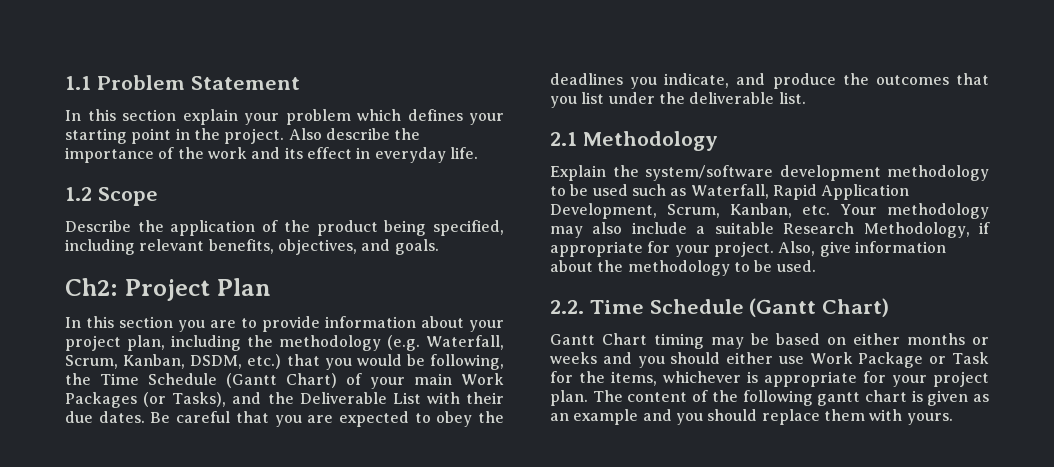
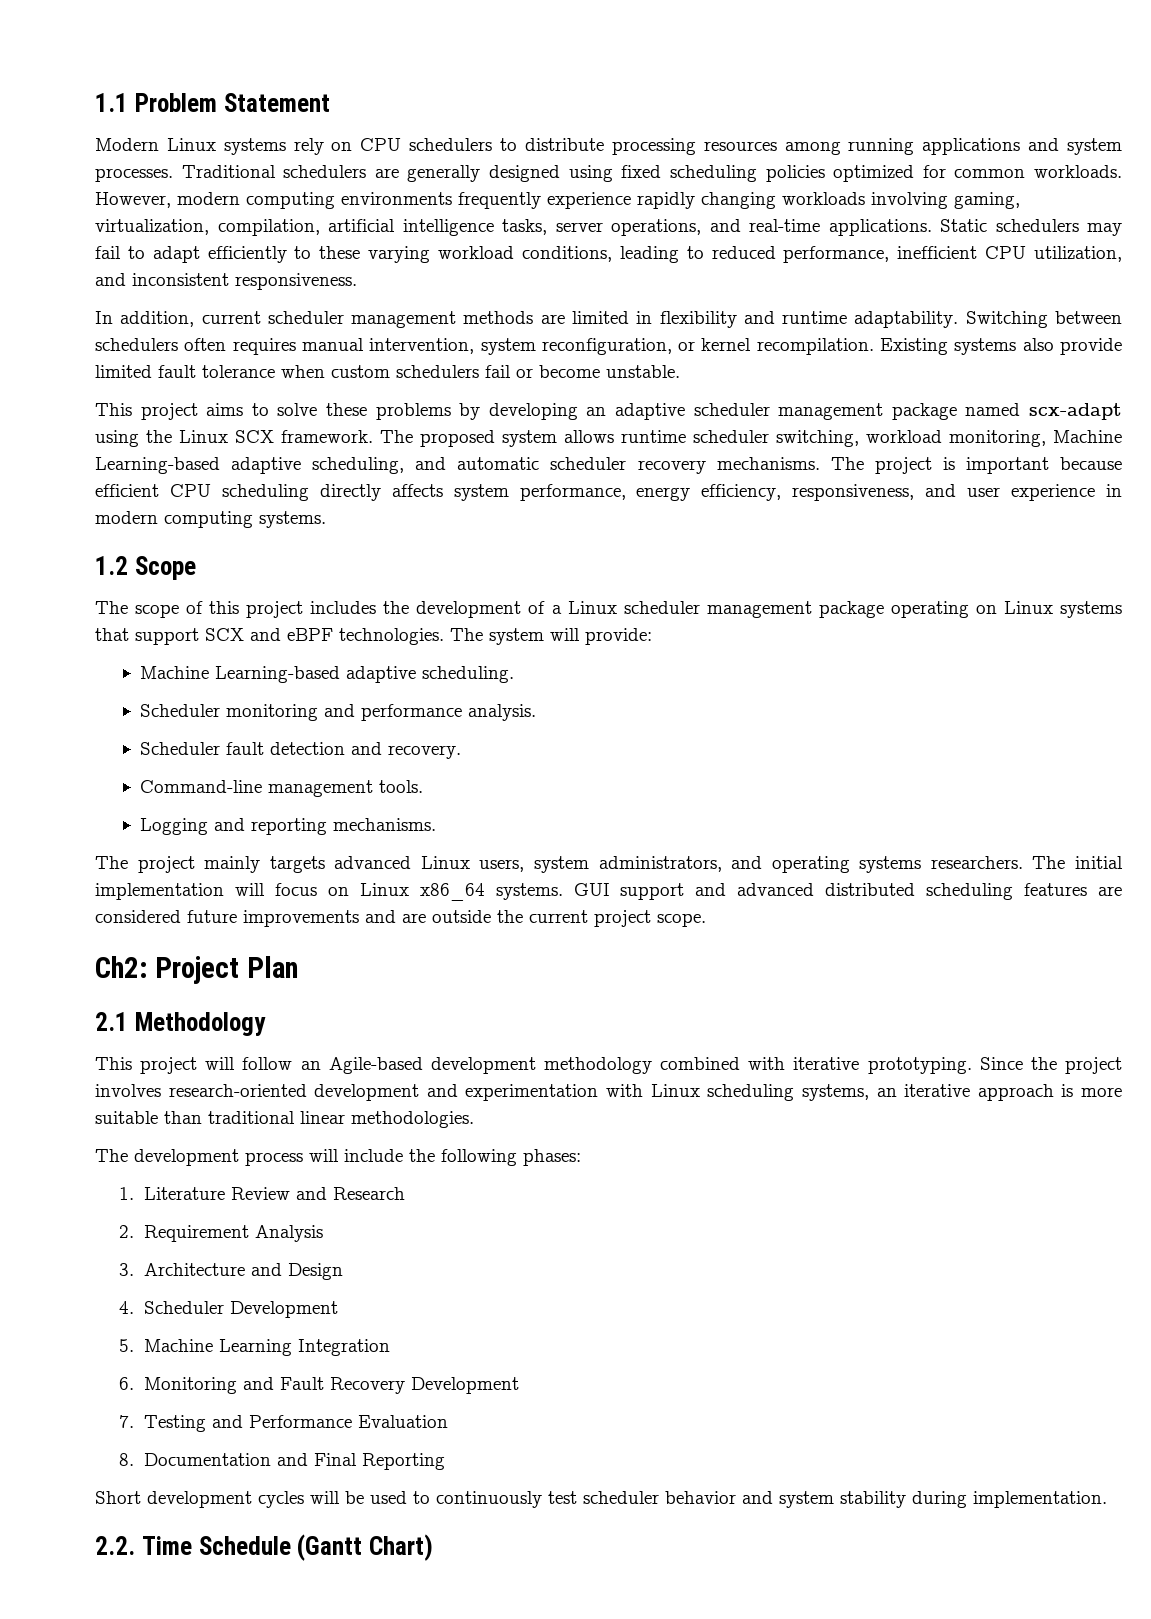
[65,109,504,125] [65,128,421,144] [65,147,478,163] [65,187,158,206] [65,220,504,236] [65,239,439,255] [65,278,271,301] [65,316,504,332] [65,335,504,351] [65,354,504,370] [65,373,504,389] [65,392,504,408] [65,411,504,427] [550,73,989,89] [550,92,806,108] [550,131,718,151] [550,165,989,181] [550,184,910,200] [550,203,989,219] [550,222,990,238] [550,241,946,257] [550,260,816,276] In this section explain your problem which defines your starting point in the project. Also describe the importance of the work and its effect in everyday life. // 1.2 Scope // Describe the application of the product being specified, including relevant benefits, objectives, and goals. // Ch2: Project Plan // In this section you are to provide information about your project plan, including the methodology (e.g. Waterfall, Scrum, Kanban, DSDM, etc.) that you would be following, the Time Schedule (Gantt Chart) of your main Work Packages (or Tasks), and the Deliverable List with their due dates. Be careful that you are expected to obey the deadlines you indicate, and produce the outcomes that you list under the deliverable list. // 2.1 Methodology // Explain the system/software development methodology to be used such as Waterfall, Rapid Application Development, Scrum, Kanban, etc. Your methodology may also include a suitable Research Methodology, if appropriate for your project. Also, give information about the methodology to be used. -> [95,138,1122,155] [95,165,1123,182] [95,192,1020,209] [95,219,1122,236] [95,246,1122,263] [95,273,357,290] [95,311,1123,328] [95,338,1122,355] [95,365,680,378] [95,403,1123,420] [95,430,1122,447] [95,457,1123,474] [95,484,1122,501] [95,511,326,528] [95,556,196,580] [95,601,1122,618] [95,628,652,645] [140,666,515,683] [140,704,537,721] [140,742,462,759] [140,780,424,797] [140,818,437,835] [95,856,1123,873] [95,883,1122,901] [95,910,706,927] [95,956,298,984] [95,1012,266,1036] [95,1057,1122,1074] [95,1084,1123,1101] [95,1111,474,1128] [95,1149,581,1166] [119,1187,405,1200] [119,1225,323,1242] [119,1263,343,1280] [119,1301,338,1318] [119,1339,390,1356] [119,1377,519,1394] [119,1415,448,1432] [119,1453,445,1470] [95,1491,1107,1508] Modern Linux systems rely on CPU schedulers to distribute processing resources among running applications and system processes. Traditional schedulers are generally designed using fixed scheduling policies optimized for common workloads. However, modern computing environments frequently experience rapidly changing workloads involving gaming, virtualization, compilation, artificial intelligence tasks, server operations, and real-time applications. Static schedulers may fail to adapt efficiently to these varying workload conditions, leading to reduced performance, inefficient CPU utilization, and inconsistent responsiveness. // In addition, current scheduler management methods are limited in flexibility and runtime adaptability. Switching between schedulers often requires manual intervention, system reconfiguration, or kernel recompilation. Existing systems also provide limited fault tolerance when custom schedulers fail or become unstable. // This project aims to solve these problems by developing an adaptive scheduler management package named scx-adapt using the Linux SCX framework. The proposed system allows runtime scheduler switching, workload monitoring, Machine Learning-based adaptive scheduling, and automatic scheduler recovery mechanisms. The project is important because efficient CPU scheduling directly affects system performance, energy efficiency, responsiveness, and user experience in modern computing systems. // 1.2 Scope // The scope of this project includes the development of a Linux scheduler management package operating on Linux systems that support SCX and eBPF technologies. The system will provide: // Machine Learning-based adaptive scheduling. // Scheduler monitoring and performance analysis. // Scheduler fault detection and recovery. // Command-line management tools. // Logging and reporting mechanisms. // The project mainly targets advanced Linux users, system administrators, and operating systems researchers. The initial implementation will focus on Linux x86_64 systems. GUI support and advanced distributed scheduling features are considered future improvements and are outside the current project scope. // Ch2: Project Plan // 2.1 Methodology // This project will follow an Agile-based development methodology combined with iterative prototyping. Since the project involves research-oriented development and experimentation with Linux scheduling systems, an iterative approach is more suitable than traditional linear methodologies. // The development process will include the following phases: // 1. Literature Review and Research // 2. Requirement Analysis // 3. Architecture and Design // 4. Scheduler Development // 5. Machine Learning Integration // 6. Monitoring and Fault Recovery Development // 7. Testing and Performance Evaluation // 8. Documentation and Final Reporting // Short development cycles will be used to continuously test scheduler behavior and system stability during implementation.
[550,333,989,349] [550,352,990,368] [550,371,989,387] [550,390,989,406] [550,409,953,425] // Gantt Chart timing may be based on either months or weeks and you should either use Work Package or Task for the items, whichever is appropriate for your project plan. The content of the following gantt chart is given as an example and you should replace them with yours. -> (433, 1547) none

